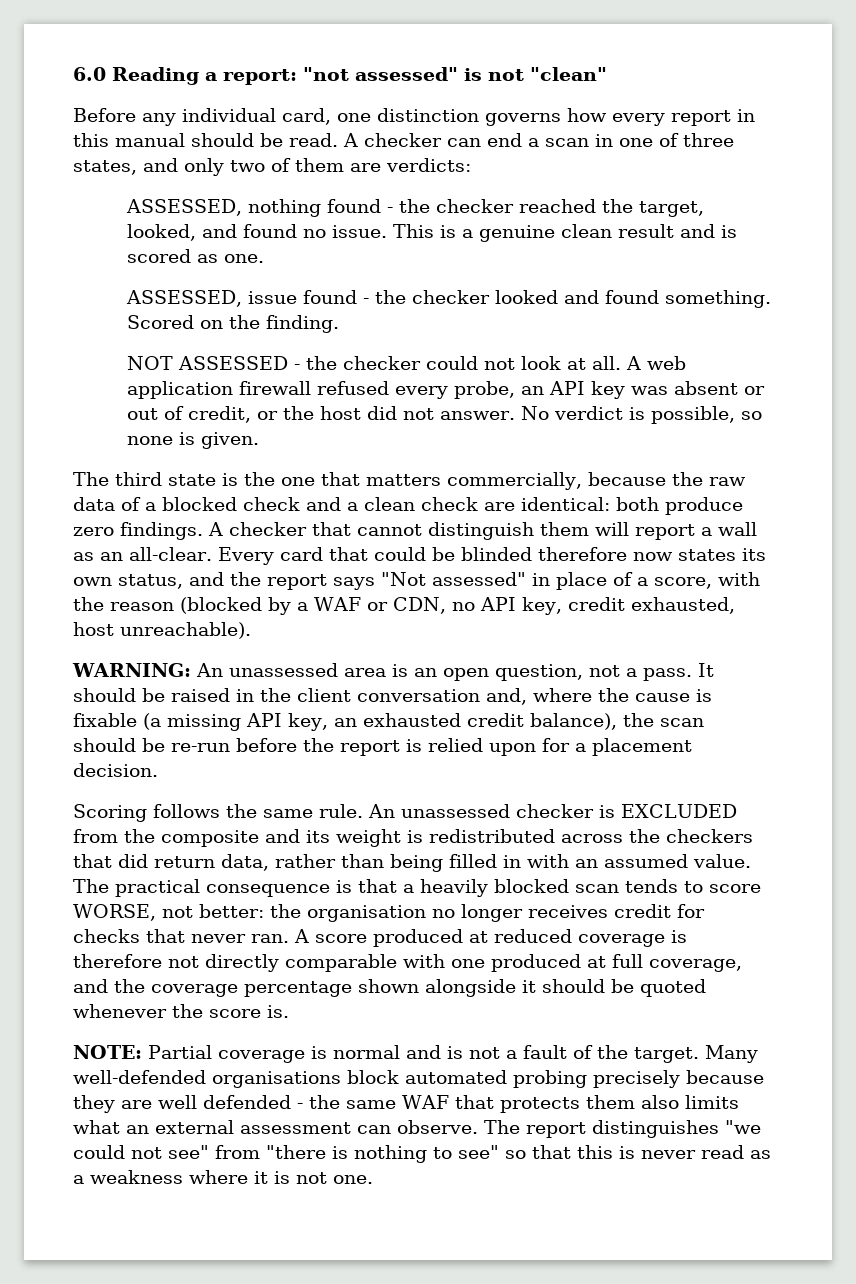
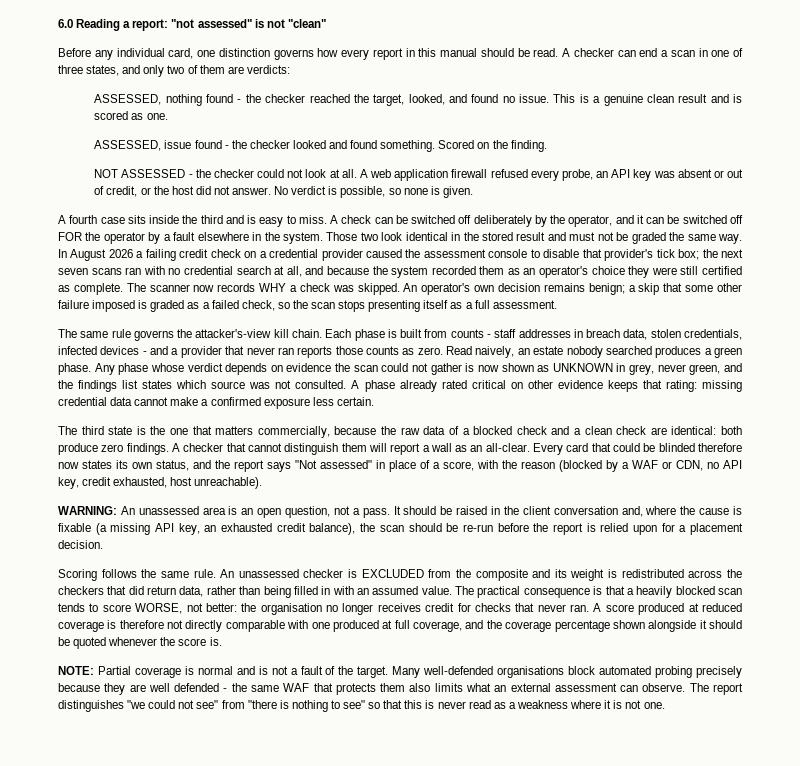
(259, 440) none -> [58,215,743,227] [58,232,743,244] [58,249,743,261] [58,266,742,278] [58,283,742,295] [58,300,557,312] [58,329,743,341] [58,346,743,358] [58,363,742,375] [58,380,742,392] [58,397,374,409] // A fourth case sits inside the third and is easy to miss. A check can be switched off deliberately by the operator, and it can be switched off FOR the operator by a fault elsewhere in the system. Those two look identical in the stored result and must not be graded the same way. In August 2026 a failing credit check on a credential provider caused the assessment console to disable that provider's tick box; the next seven scans ran with no credential search at all, and because the system recorded them as an operator's choice they were still certified as complete. The scanner now records WHY a check was skipped. An operator's own decision remains benign; a skip that some other failure imposed is graded as a failed check, so the scan stops presenting itself as a full assessment. // The same rule governs the attacker's-view kill chain. Each phase is built from counts - staff addresses in breach data, stolen credentials, infected devices - and a provider that never ran reports those counts as zero. Read naively, an estate nobody searched produces a green phase. Any phase whose verdict depends on evidence the scan could not gather is now shown as UNKNOWN in grey, never green, and the findings list states which source was not consulted. A phase already rated critical on other evidence keeps that rating: missing credential data cannot make a confirmed exposure less certain.

